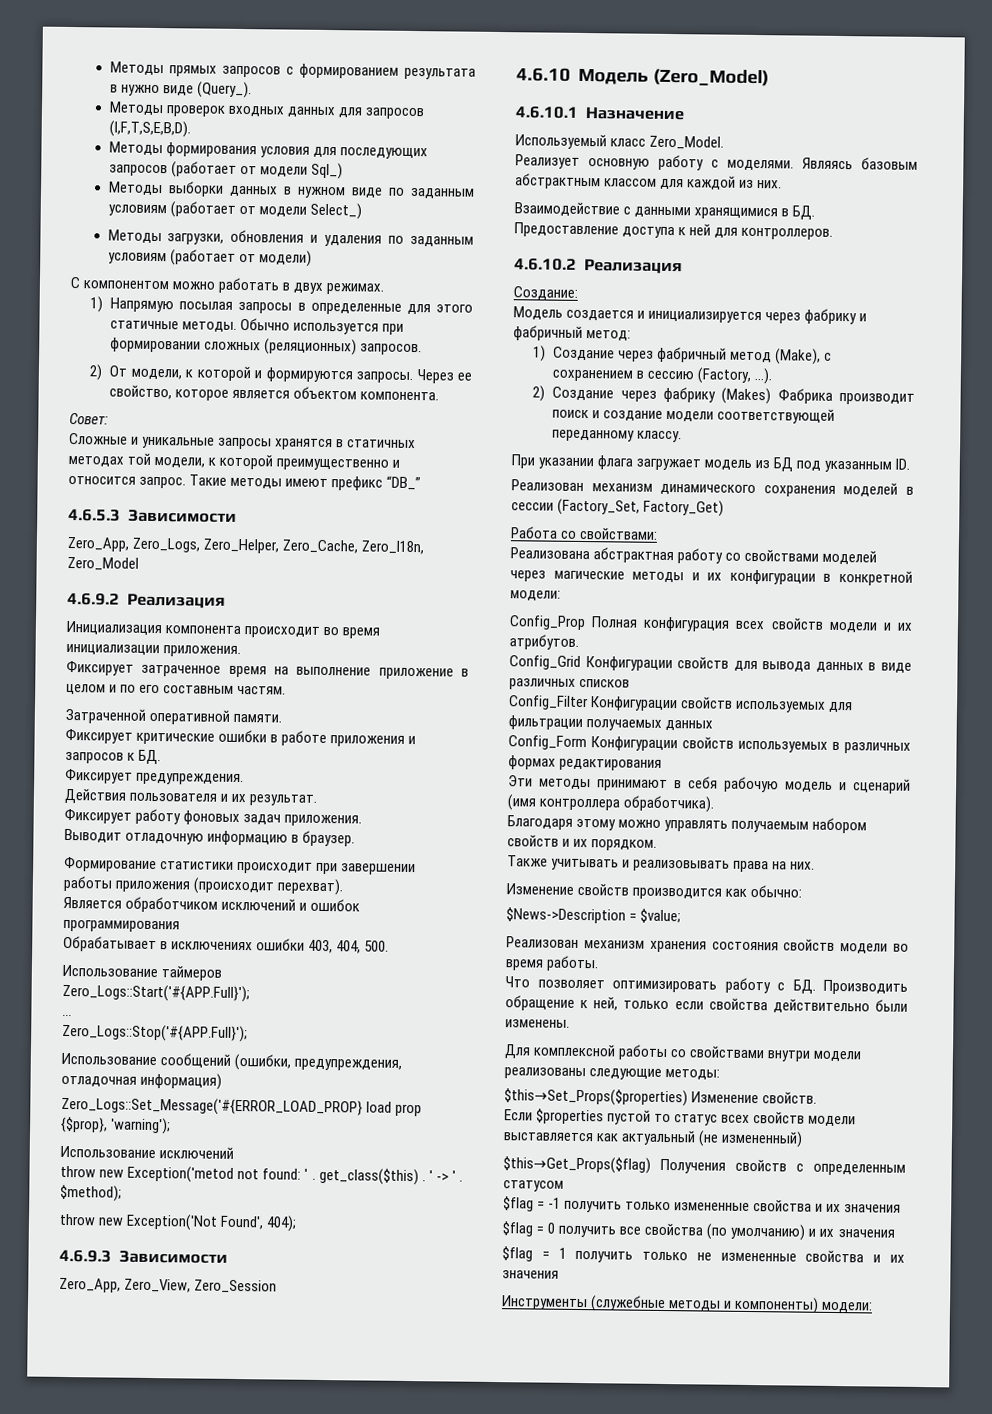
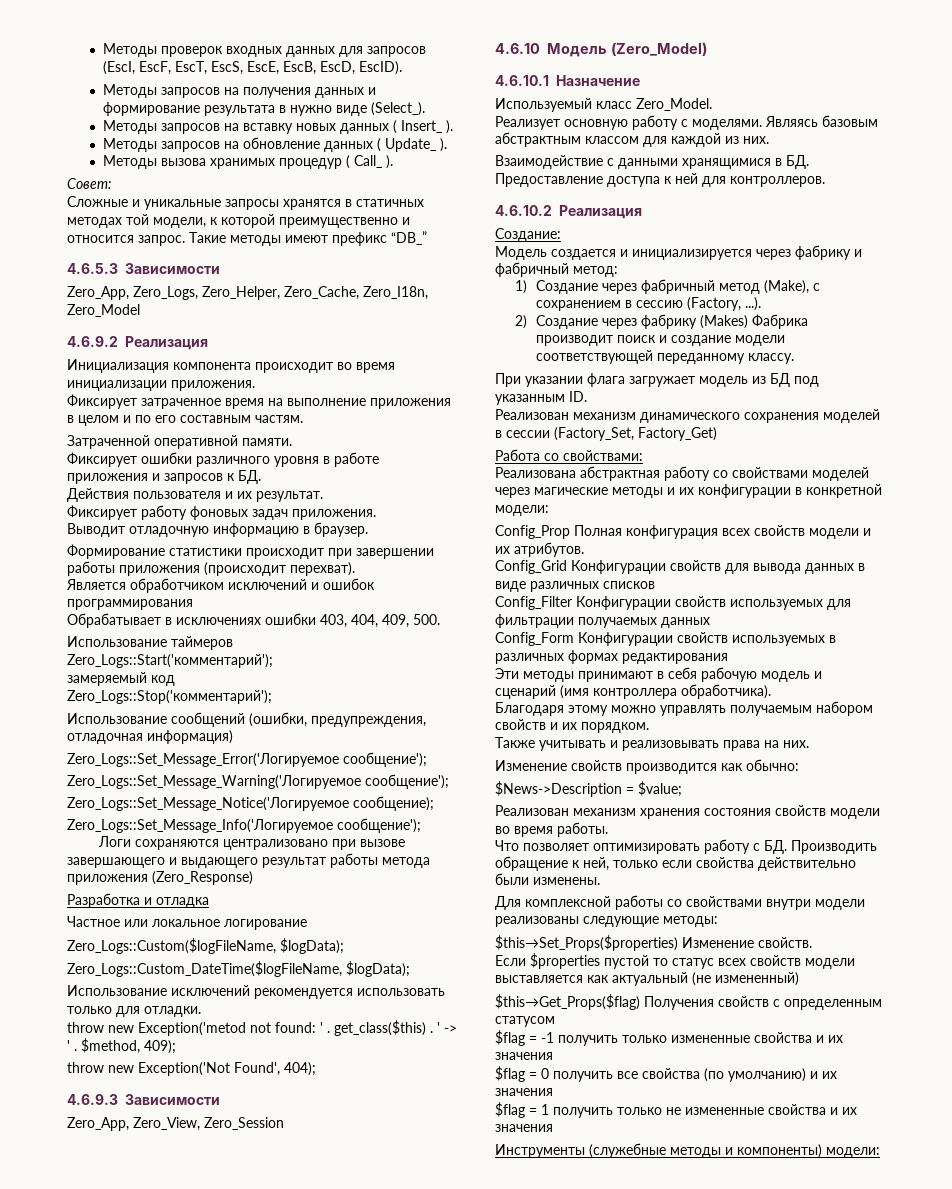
[109,61,476,80] [109,81,252,99] [108,101,164,116] Методы прямых запросов с формированием результата в нужно виде (Query_). // Методы -> [102,43,157,57] Методы
[108,120,191,138] [108,141,428,160] [108,161,343,180] [107,181,476,199] [107,201,362,220] [107,229,474,247] [107,249,312,267] [70,277,385,295] [90,296,473,315] [110,317,405,335] [110,337,423,356] [89,364,473,384] [109,384,440,401] (I,F,T,S,E,B,D). // Методы формирования условия для последующих запросов (работает от модели Sql_) // Методы выборки данных в нужном виде по заданным условиям (работает от модели Select_) // Методы загрузки, обновления и удаления по заданным условиям (работает от модели) // С компонентом можно работать в двух режимах. // 1) Напрямую посылая запросы в определенные для этого статичные методы. Обычно используется при формировании сложных (реляционных) запросов. // 2) От модели, к которой и формируются запросы. Через ее свойство, которое является объектом компонента. -> [102,61,402,75] [102,84,376,98] [102,102,425,116] [102,120,453,134] [102,137,447,152] [102,155,393,169] (EscI, EscF, EscT, EscS, EscE, EscB, EscD, EscID). // Методы запросов на получения данных и формирование результата в нужно виде (Select_). // Методы запросов на вставку новых данных ( Insert_ ). // Методы запросов на обновление данных ( Update_ ). // Методы вызова хранимых процедур ( Call_ ).
[378,667,454,680] приложение -> [370,398,451,409] приложения
[136,729,268,745] критические ошибки -> [141,452,319,467] ошибки различного уровня
[65,768,245,786] // Фиксирует предупреждения. -> (261, 477) none
(362, 947) none -> [382,614,409,628] 409,
[62,983,250,1003] [62,1013,72,1017] [62,1023,248,1043] Zero_Logs::Start('#{APP.Full}'); // … // Zero_Logs::Stop('#{APP.Full}'); -> [67,654,273,668] [67,672,175,686] [67,690,272,704] Zero_Logs::Start('комментарий'); // замеряемый код // Zero_Logs::Stop('комментарий');
[61,1096,423,1117] [61,1116,172,1135] [60,1145,235,1159] Zero_Logs::Set_Message('#{ERROR_LOAD_PROP} load prop {$prop}, 'warning'); // Использование исключений -> [67,752,427,767] [67,774,449,789] [67,796,434,811] [67,818,421,833] [97,836,405,850] [67,853,430,868] [67,871,253,885] [67,893,209,908] [67,916,307,930] [67,938,344,954] [67,961,410,977] [67,985,445,999] [67,1006,201,1017] Zero_Logs::Set_Message_Error('Логируемое сообщение'); // Zero_Logs::Set_Message_Warning('Логируемое сообщение'); // Zero_Logs::Set_Message_Notice('Логируемое сообщение); // Zero_Logs::Set_Message_Info('Логируемое сообщение'); // Логи сохраняются централизовано при вызове завершающего и выдающего результат работы метода приложения (Zero_Response) // Разработка и отладка // Частное или локальное логирование // Zero_Logs::Custom($logFileName, $logData); // Zero_Logs::Custom_DateTime($logFileName, $logData); // Использование исключений рекомендуется использовать только для отладки.
[60,1184,122,1202] $method); -> [81,1038,176,1054] $method, 409);

